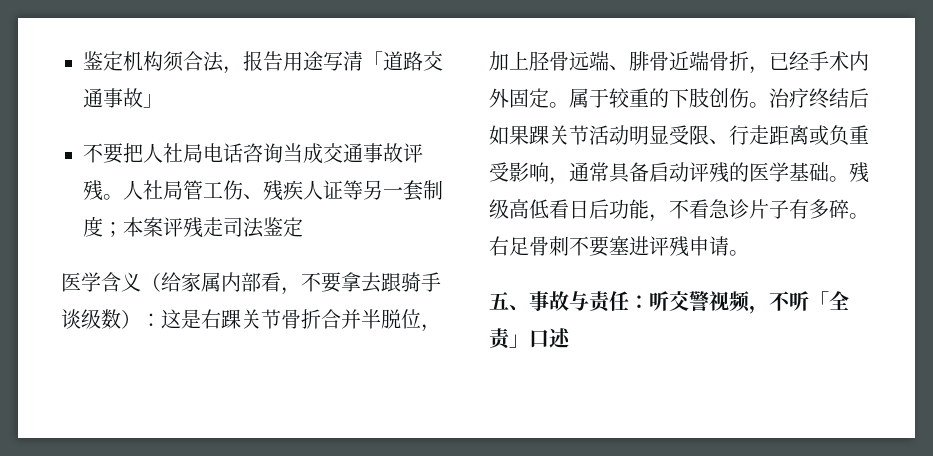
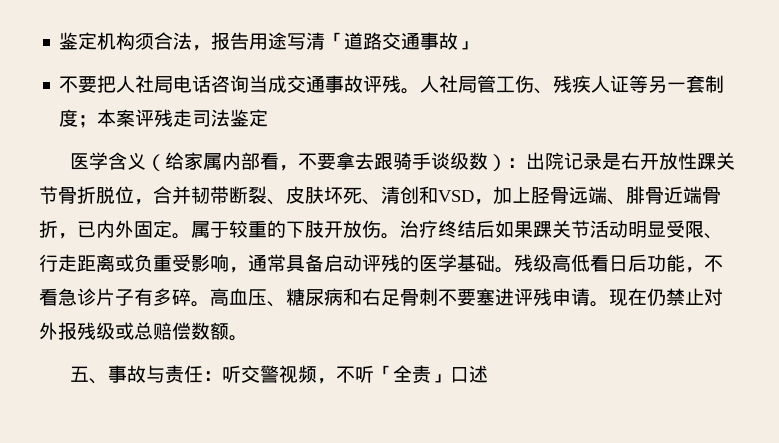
[161,309,421,329] 这是右踝关节骨折合并半脱位 -> [525,152,735,170] [39,186,474,205] 出院记录是右开放性踝关节骨折脱位，合并韧带断裂、皮肤坏死、清创和VSD
[789,51,849,71] 经手术 -> (96, 229) none
[709,88,729,108] 创 -> [324,220,362,238] 开放
(869, 216) none -> [210,288,362,307] 高血压、糖尿病和
(749, 253) none -> [609,288,723,306] [39,322,248,341] 现在仍禁止对外报残级或总赔偿数额。

